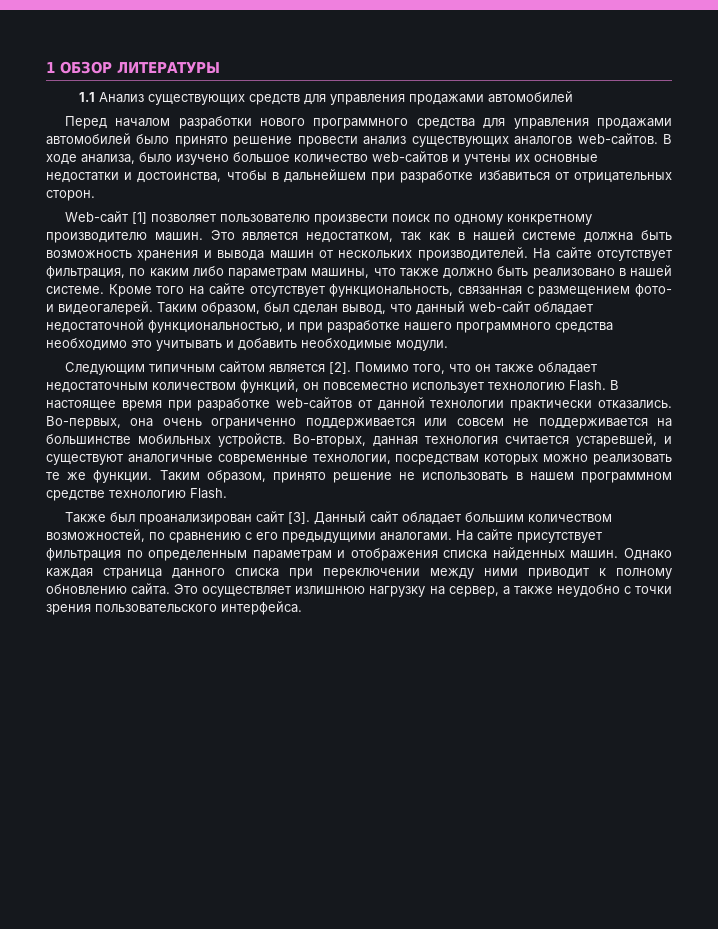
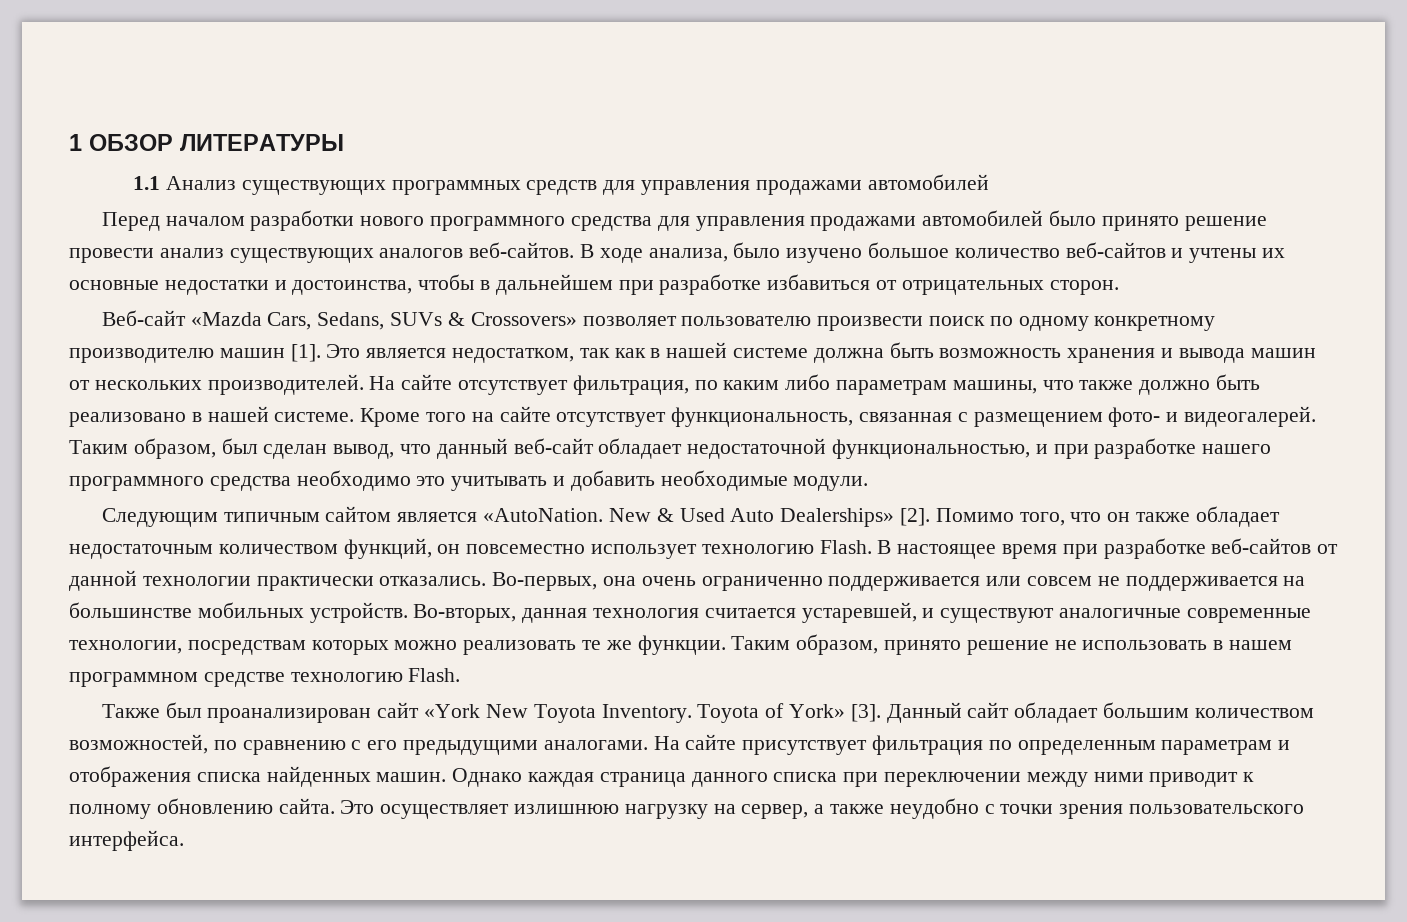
(245, 99) none -> [391,180,521,195] программных
[577,133,658,145] web-сайтов. -> [469,242,575,258] веб-сайтов.
[372,151,448,163] web-сайтов -> [1065,242,1166,258] веб-сайтов
[64,211,147,224] Web-сайт [1] -> [101,310,577,330] Веб-сайт «Mazda Cars, Sedans, SUVs & Crossovers»
[154,232,203,241] машин. -> [219,344,321,362] машин [1].
[469,301,530,313] web-сайт -> [513,438,594,454] веб-сайт
(325, 368) none -> [483,508,895,527] «AutoNation. New & Used Auto Dealerships»
[276,397,353,409] web-сайтов -> [1211,538,1312,554] веб-сайтов
(284, 517) none -> [424,703,845,723] «York New Toyota Inventory. Toyota of York»

